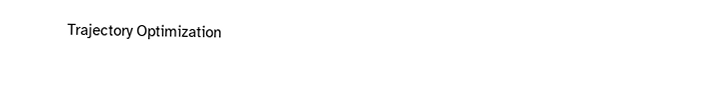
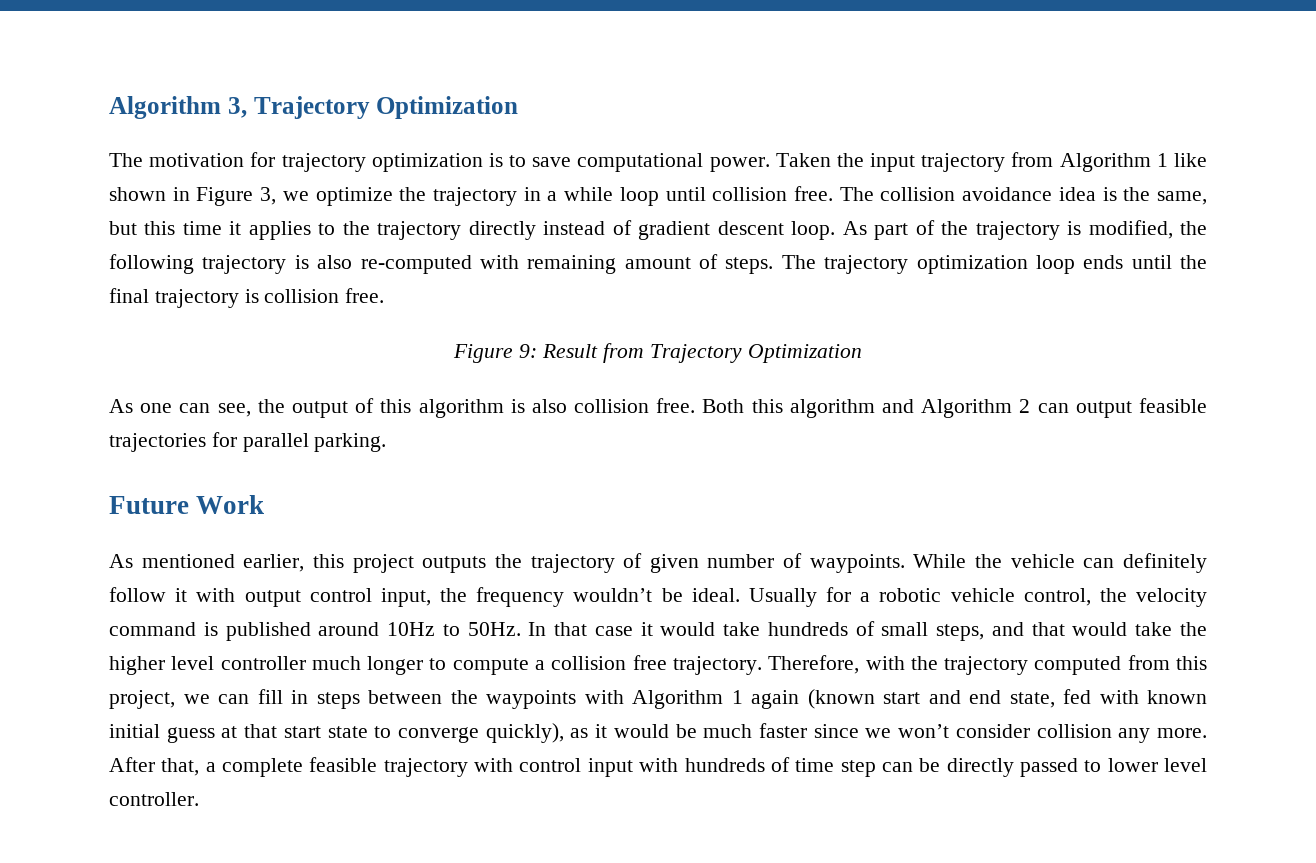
[67,22,222,41] Trajectory Optimization -> [109,96,519,119] [109,152,1207,172] [109,186,1207,206] [109,220,1207,240] [109,254,1207,274] [109,288,385,308] [453,343,862,363] [109,398,1207,418] [109,432,387,452] [109,495,265,514] [109,553,1207,573] [109,587,1207,607] [109,621,1208,641] [109,655,1207,675] [109,689,1207,709] [109,723,1207,743] [109,757,1207,777] [109,792,199,806] Algorithm 3, Trajectory Optimization // The motivation for trajectory optimization is to save computational power. Taken the input trajectory from Algorithm 1 like shown in Figure 3, we optimize the trajectory in a while loop until collision free. The collision avoidance idea is the same, but this time it applies to the trajectory directly instead of gradient descent loop. As part of the trajectory is modified, the following trajectory is also re-computed with remaining amount of steps. The trajectory optimization loop ends until the final trajectory is collision free. // Figure 9: Result from Trajectory Optimization // As one can see, the output of this algorithm is also collision free. Both this algorithm and Algorithm 2 can output feasible trajectories for parallel parking. // Future Work // As mentioned earlier, this project outputs the trajectory of given number of waypoints. While the vehicle can definitely follow it with output control input, the frequency wouldn’t be ideal. Usually for a robotic vehicle control, the velocity command is published around 10Hz to 50Hz. In that case it would take hundreds of small steps, and that would take the higher level controller much longer to compute a collision free trajectory. Therefore, with the trajectory computed from this project, we can fill in steps between the waypoints with Algorithm 1 again (known start and end state, fed with known initial guess at that start state to converge quickly), as it would be much faster since we won’t consider collision any more. After that, a complete feasible trajectory with control input with hundreds of time step can be directly passed to lower level controller.

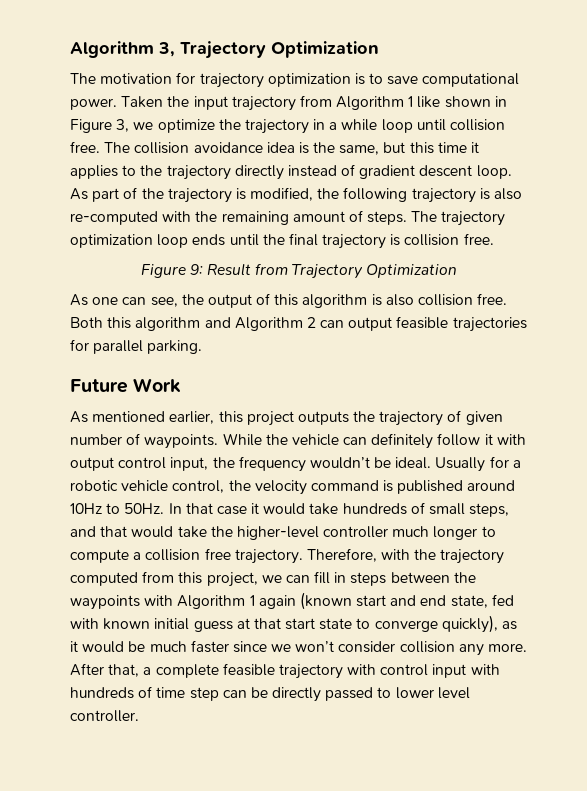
(519, 262) none -> [195,211,218,222] the
[109,656,215,675] higher level -> [236,526,319,540] higher-level

